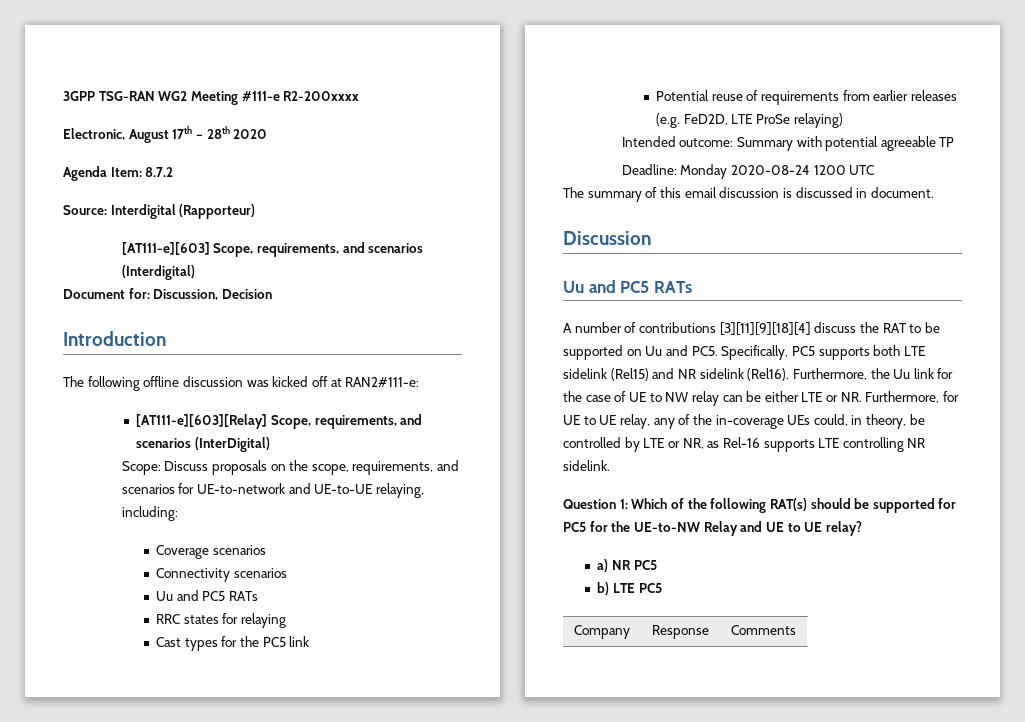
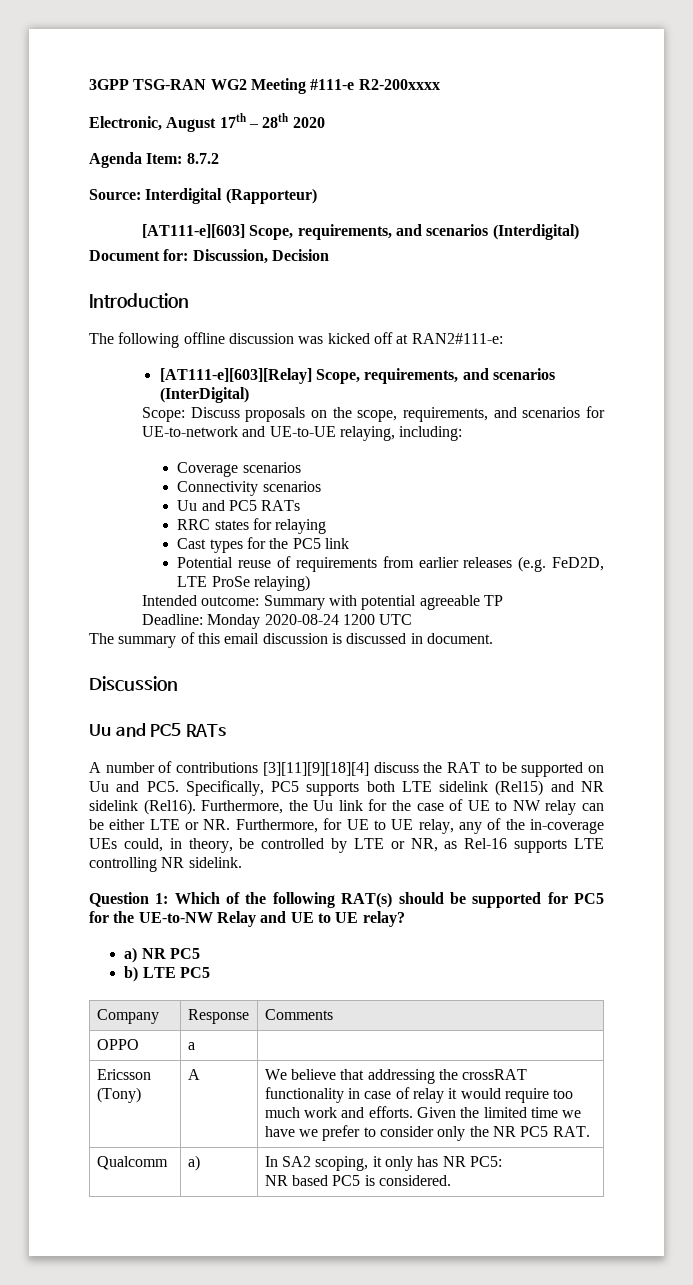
(796, 630) none -> [96,1039,139,1050] [187,1042,195,1050] [96,1069,151,1080] [96,1087,141,1103] [187,1069,200,1080] [264,1069,528,1084] [264,1087,574,1103] [264,1106,582,1118] [264,1125,590,1141] [96,1156,168,1170] [187,1155,200,1171] [264,1156,503,1171] [264,1175,452,1186] // OPPO | a | // Ericsson (Tony) | A | We believe that addressing the crossRAT functionality in case of relay it would require too much work and efforts. Given the limited time we have we prefer to consider only the NR PC5 RAT. // Qualcomm | a) | In SA2 scoping, it only has NR PC5: // NR based PC5 is considered.

